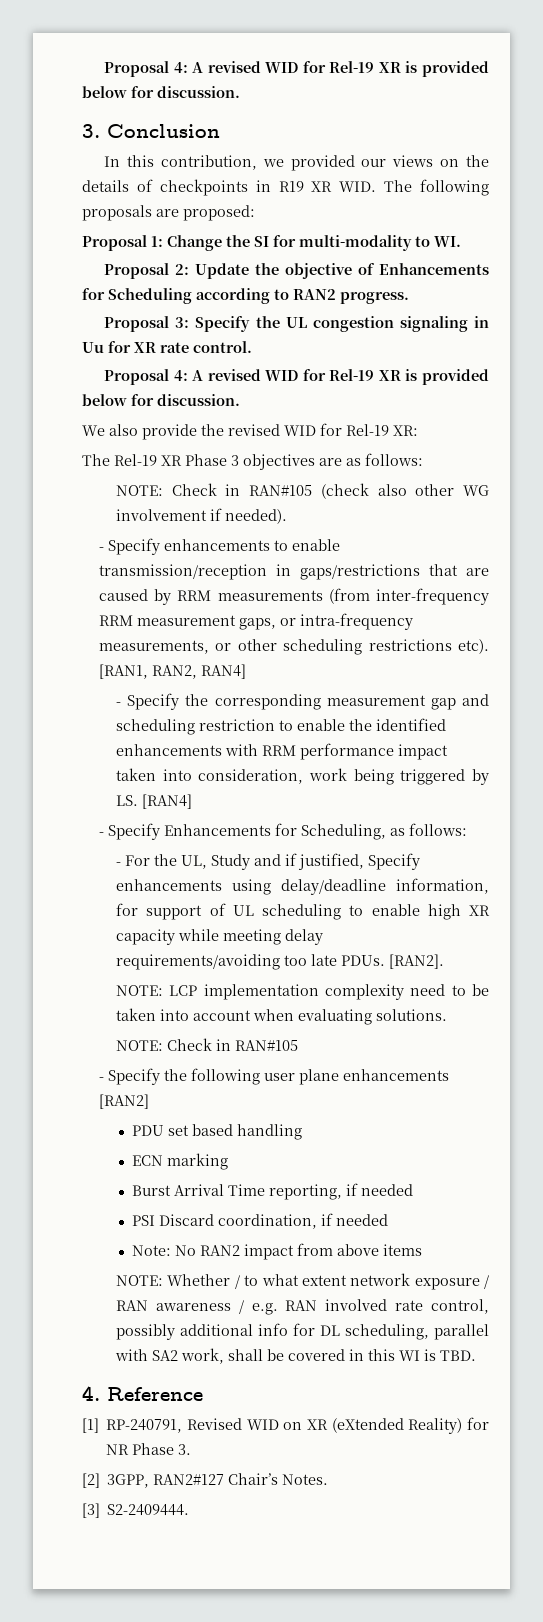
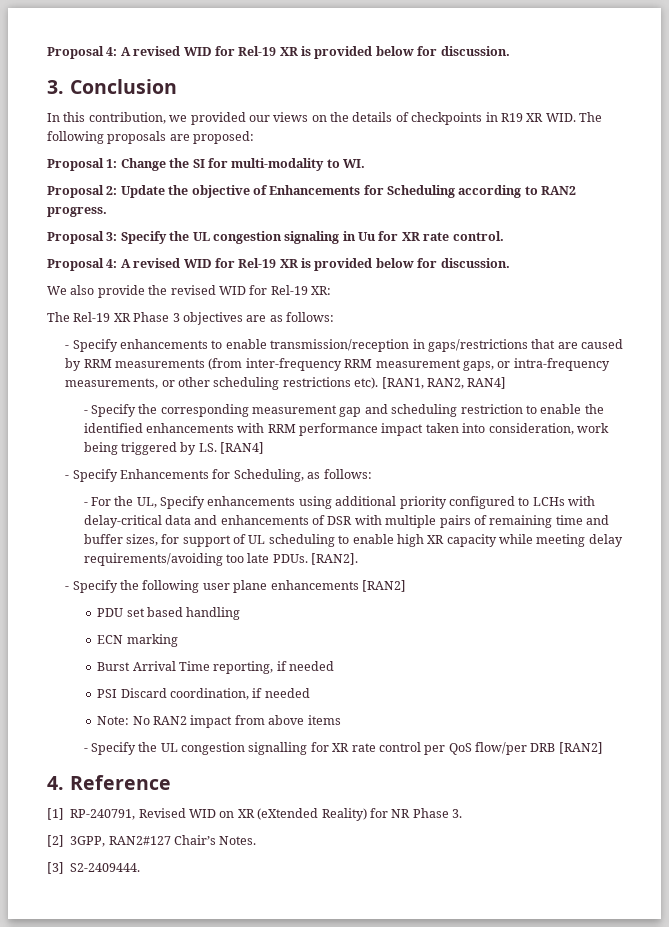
[115,483,489,499] [115,508,287,524] // NOTE: Check in RAN#105 (check also other WG involvement if needed). -> (334, 317) none
[210,853,420,870] [115,878,489,895] Study and if justified, Specify enhancements using delay/deadline information, -> [159,496,595,509] [83,515,609,528] [83,534,158,546] Specify enhancements using additional priority configured to LCHs with delay-critical data and enhancements of DSR with multiple pairs of remaining time and buffer sizes,
[115,984,489,1000] [115,1008,447,1025] [115,1038,298,1051] // NOTE: LCP implementation complexity need to be taken into account when evaluating solutions. // NOTE: Check in RAN#105 -> (358, 559) none
[115,1273,489,1290] [115,1299,489,1315] [115,1323,489,1340] [114,1348,476,1364] NOTE: Whether / to what extent network exposure / RAN awareness / e.g. RAN involved rate control, possibly additional info for DL scheduling, parallel with SA2 work, shall be covered in this WI is TBD. -> [83,742,603,755] - Specify the UL congestion signalling for XR rate control per QoS flow/per DRB [RAN2]

